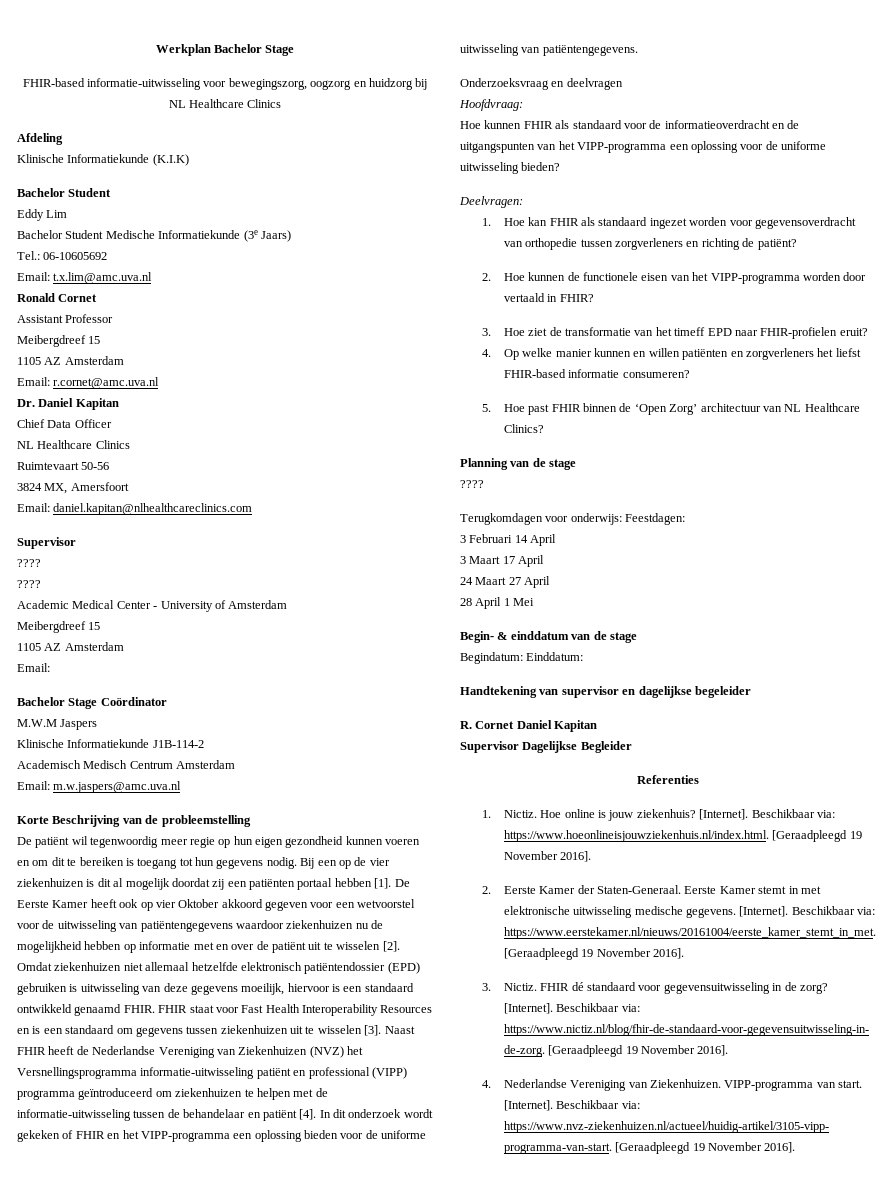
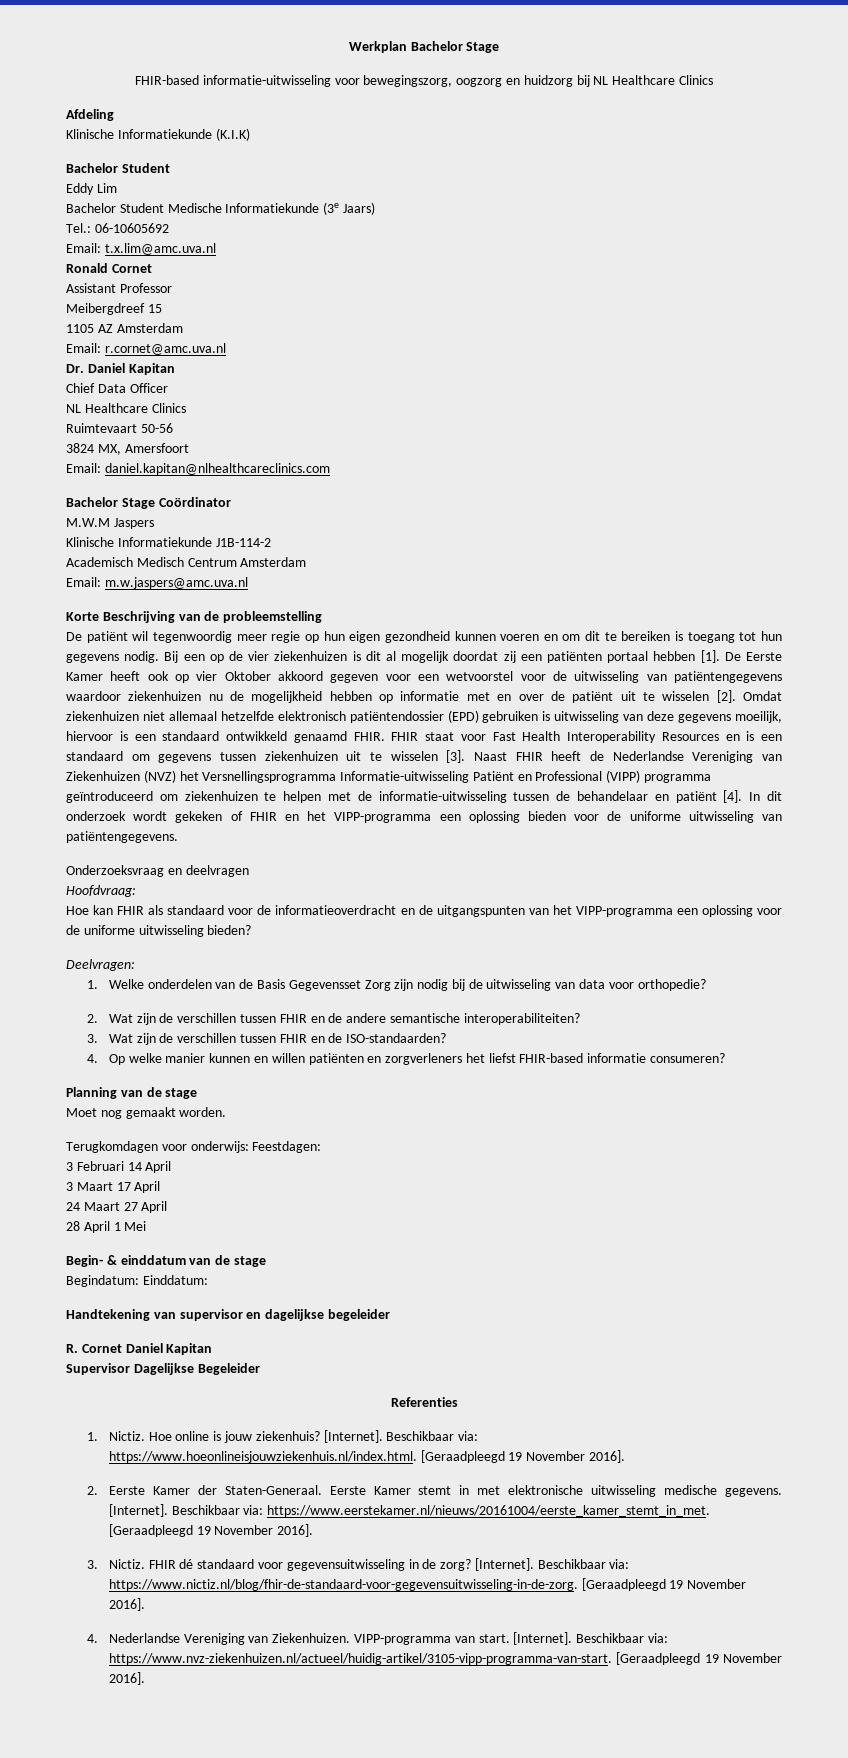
[17,537,76,549] [17,559,41,567] [17,580,41,588] [17,600,288,612] [17,621,101,633] [17,642,124,651] [17,663,50,672] // Supervisor // ???? // ???? // Academic Medical Center - University of Amsterdam // Meibergdreef 15 // 1105 AZ Amsterdam // Email: -> (330, 469) none
[140,1067,370,1079] informatie-uitwisseling patiënt en professional -> [340,771,603,783] Informatie-uitwisseling Patiënt en Professional
[484,120,522,129] kunnen -> [93,905,114,915] kan
[503,217,856,229] [503,238,797,250] [481,272,867,284] [503,293,594,302] [481,327,868,339] Hoe kan FHIR als standaard ingezet worden voor gegevensoverdracht van orthopedie tussen zorgverleners en richting de patiënt? // 2. Hoe kunnen de functionele eisen van het VIPP-programma worden door vertaald in FHIR? // 3. Hoe ziet de transformatie van het timeff EPD naar FHIR-profielen eruit? -> [108,979,706,991] [87,1013,580,1025] [87,1033,447,1045] Welke onderdelen van de Basis Gegevensset Zorg zijn nodig bij de uitwisseling van data voor orthopedie? // 2. Wat zijn de verschillen tussen FHIR en de andere semantische interoperabiliteiten? // 3. Wat zijn de verschillen tussen FHIR en de ISO-standaarden?
[481,403,860,415] [503,424,544,433] // 5. Hoe past FHIR binnen de ‘Open Zorg’ architectuur van NL Healthcare Clinics? -> (726, 1058) none
[460,480,484,488] ???? -> [66,1107,227,1119] Moet nog gemaakt worden.
[580,741,632,753] Begleider -> [197,1363,260,1375] Begeleider

